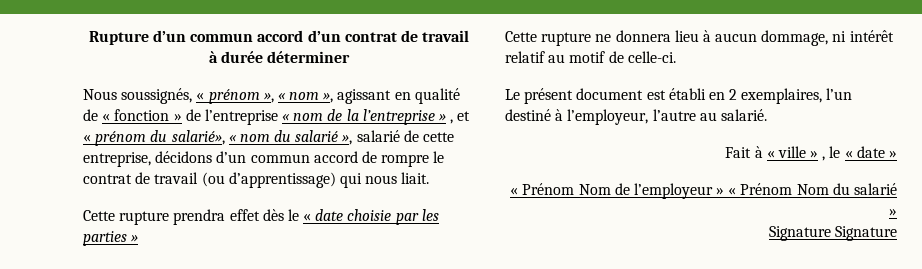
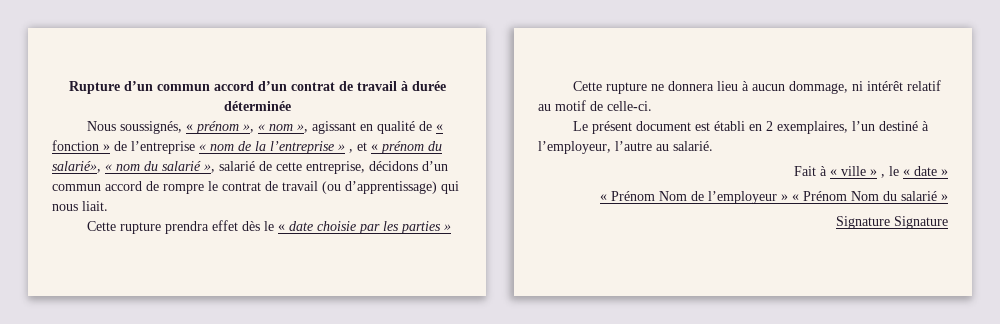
[267,51,351,63] déterminer -> [223,101,291,111] déterminée

